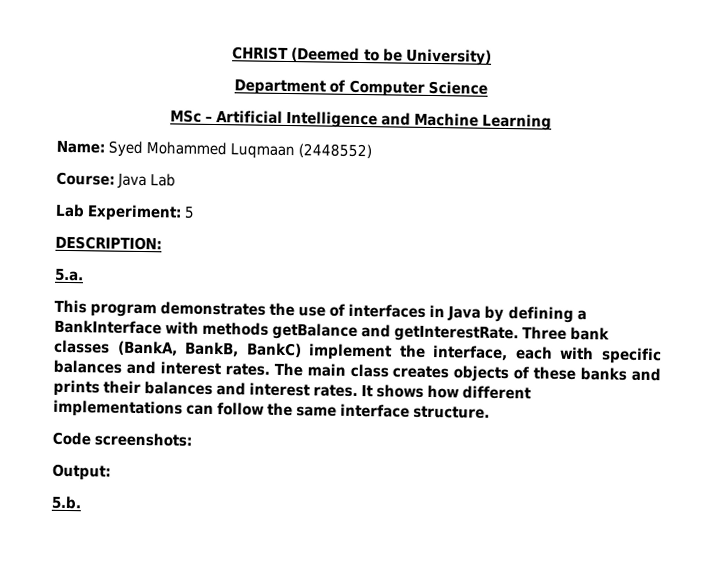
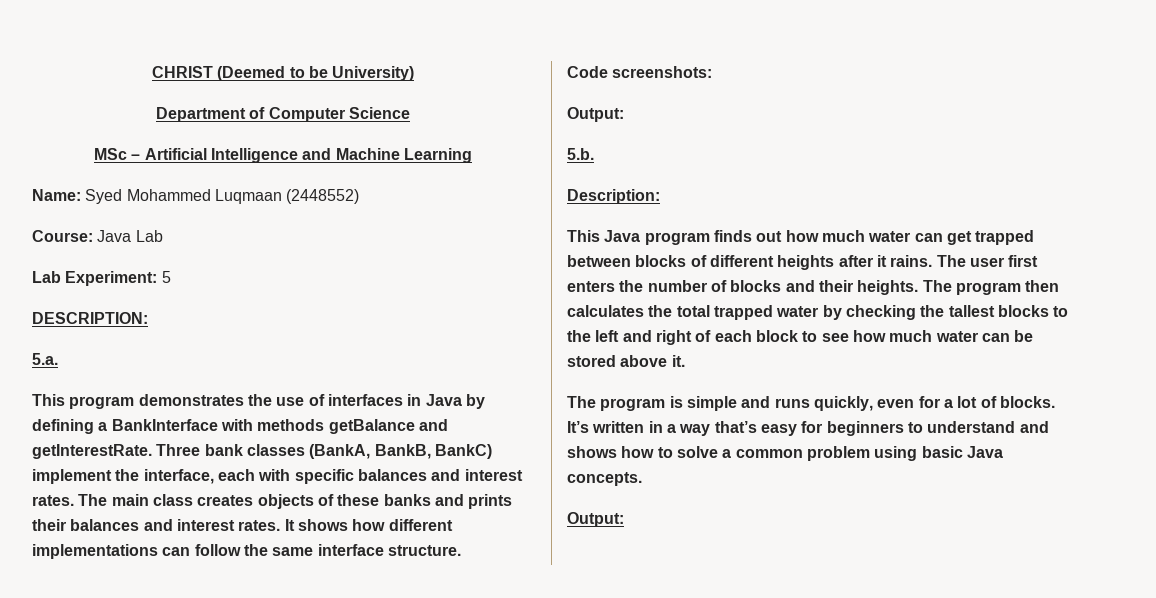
(82, 502) none -> [567,189,660,204] [567,230,1035,245] [567,255,1039,270] [567,280,1060,295] [567,305,1069,320] [567,330,1034,345] [567,355,685,367] [567,396,1055,411] [567,421,1049,436] [567,446,1003,461] [567,472,642,486] [567,512,624,527] // Description: // This Java program finds out how much water can get trapped between blocks of different heights after it rains. The user first enters the number of blocks and their heights. The program then calculates the total trapped water by checking the tallest blocks to the left and right of each block to see how much water can be stored above it. // The program is simple and runs quickly, even for a lot of blocks. It’s written in a way that’s easy for beginners to understand and shows how to solve a common problem using basic Java concepts. // Output:

